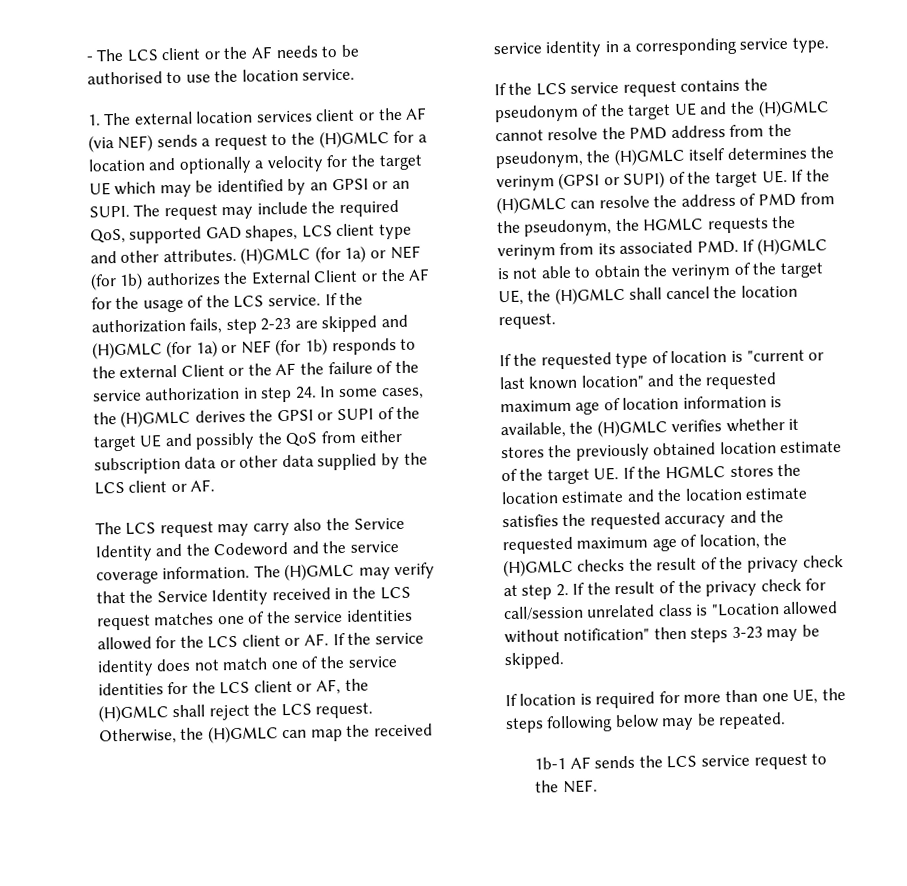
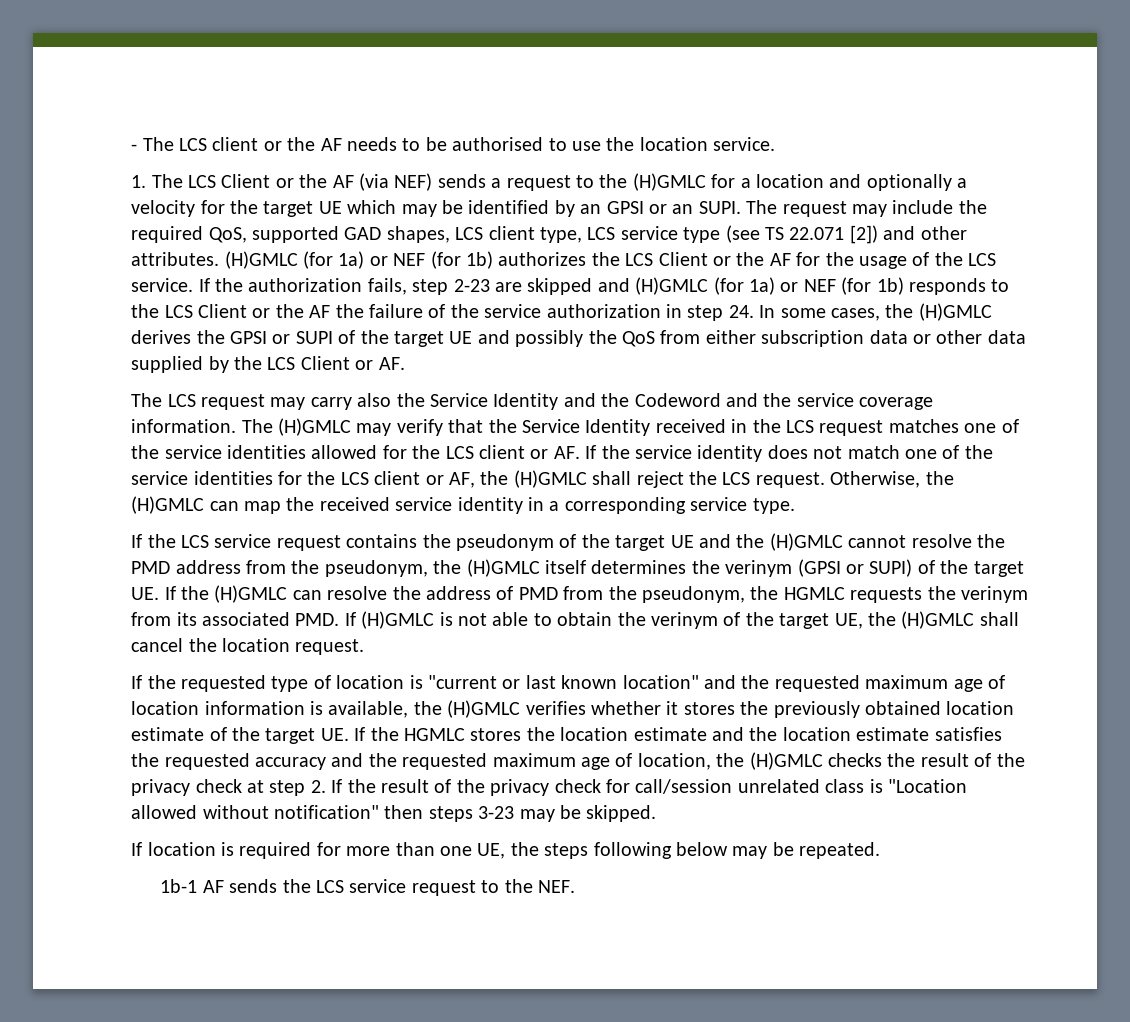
[134,108,356,125] external location services client -> [187,174,271,188] LCS Client
[379,223,413,240] type -> [539,225,878,244] type, LCS service type (see TS 22.071 [2])
[250,270,311,285] External -> [625,253,654,266] LCS
[119,364,178,378] external -> [164,305,193,318] LCS
[128,480,168,493] client -> [300,356,350,370] Client

